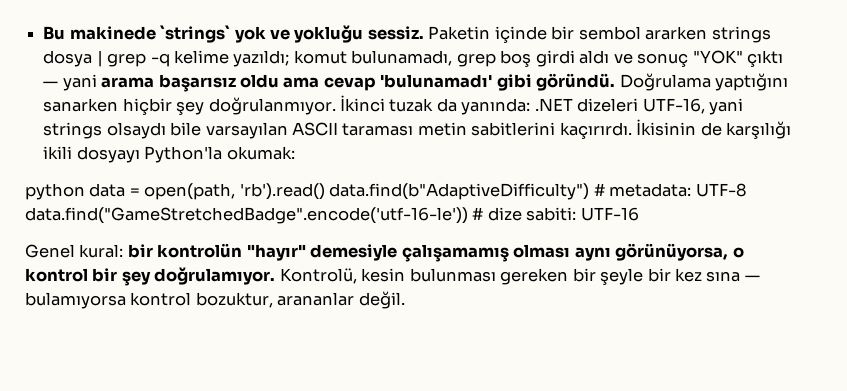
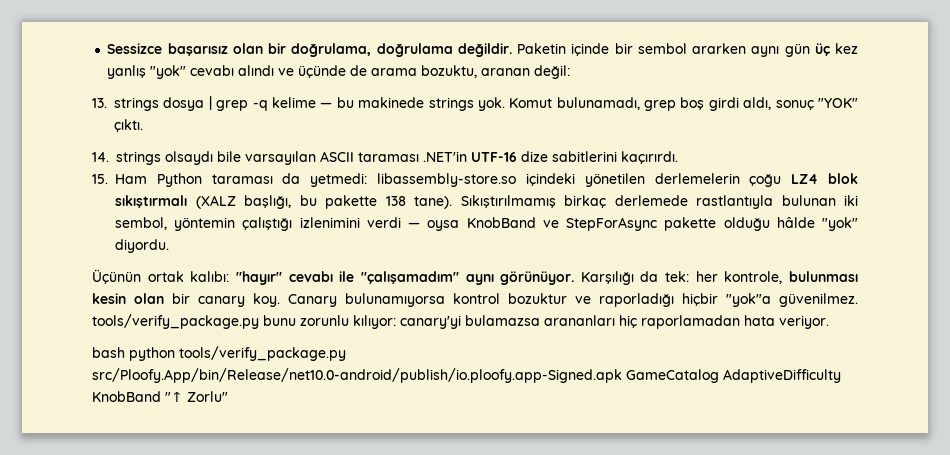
[43,25,424,43] Bu makinede `strings` yok ve yokluğu sessiz. -> [107,43,512,57] Sessizce başarısız olan bir doğrulama, doğrulama değildir.
(708, 33) none -> [751,43,859,57] [107,65,571,79] [92,98,107,108] aynı gün üç kez yanlış "yok" cevabı alındı ve üçünde de arama bozuktu, aranan değil: // 13.
[233,50,783,67] [43,73,789,92] [43,95,744,115] yazıldı; komut bulunamadı, grep boş girdi aldı ve sonuç "YOK" çıktı — yani arama başarısız oldu ama cevap 'bulunamadı' gibi göründü. Doğrulama yaptığını sanarken hiçbir şey doğrulanmıyor. İkinci tuzak da yanında: .NET dizeleri UTF-16, yani -> [320,97,859,111] [114,119,143,132] [92,152,109,162] — bu makinede strings yok. Komut bulunamadı, grep boş girdi aldı, sonuç "YOK" çıktı. // 14.
[417,122,467,136] metin -> [423,151,548,162] .NET'in UTF-16 dize
[636,119,792,139] [43,146,295,163] [25,183,747,200] [25,207,639,224] [25,243,744,262] [25,267,760,286] [25,291,405,309] İkisinin de karşılığı ikili dosyayı Python'la okumak: // python data = open(path, 'rb').read() data.find(b"AdaptiveDifficulty") # metadata: UTF-8 data.find("GameStretchedBadge".encode('utf-16-le')) # dize sabiti: UTF-16 // Genel kural: bir kontrolün "hayır" demesiyle çalışamamış olması aynı görünüyorsa, o kontrol bir şey doğrulamıyor. Kontrolü, kesin bulunması gereken bir şeyle bir kez sına — bulamıyorsa kontrol bozuktur, arananlar değil. -> [92,173,859,187] [115,195,858,209] [115,217,859,231] [115,239,169,253] [92,269,858,285] [92,293,858,307] [92,314,829,329] [92,346,346,361] [92,368,841,383] [92,391,228,402] // 15. Ham Python taraması da yetmedi: libassembly-store.so içindeki yönetilen derlemelerin çoğu LZ4 blok sıkıştırmalı (XALZ başlığı, bu pakette 138 tane). Sıkıştırılmamış birkaç derlemede rastlantıyla bulunan iki sembol, yöntemin çalıştığı izlenimini verdi — oysa KnobBand ve StepForAsync pakette olduğu hâlde "yok" diyordu. // Üçünün ortak kalıbı: "hayır" cevabı ile "çalışamadım" aynı görünüyor. Karşılığı da tek: her kontrole, bulunması kesin olan bir canary koy. Canary bulunamıyorsa kontrol bozuktur ve raporladığı hiçbir "yok"a güvenilmez. tools/verify_package.py bunu zorunlu kılıyor: canary'yi bulamazsa arananları hiç raporlamadan hata veriyor. // bash python tools/verify_package.py src/Ploofy.App/bin/Release/net10.0-android/publish/io.ploofy.app-Signed.apk GameCatalog AdaptiveDifficulty KnobBand "↑ Zorlu"

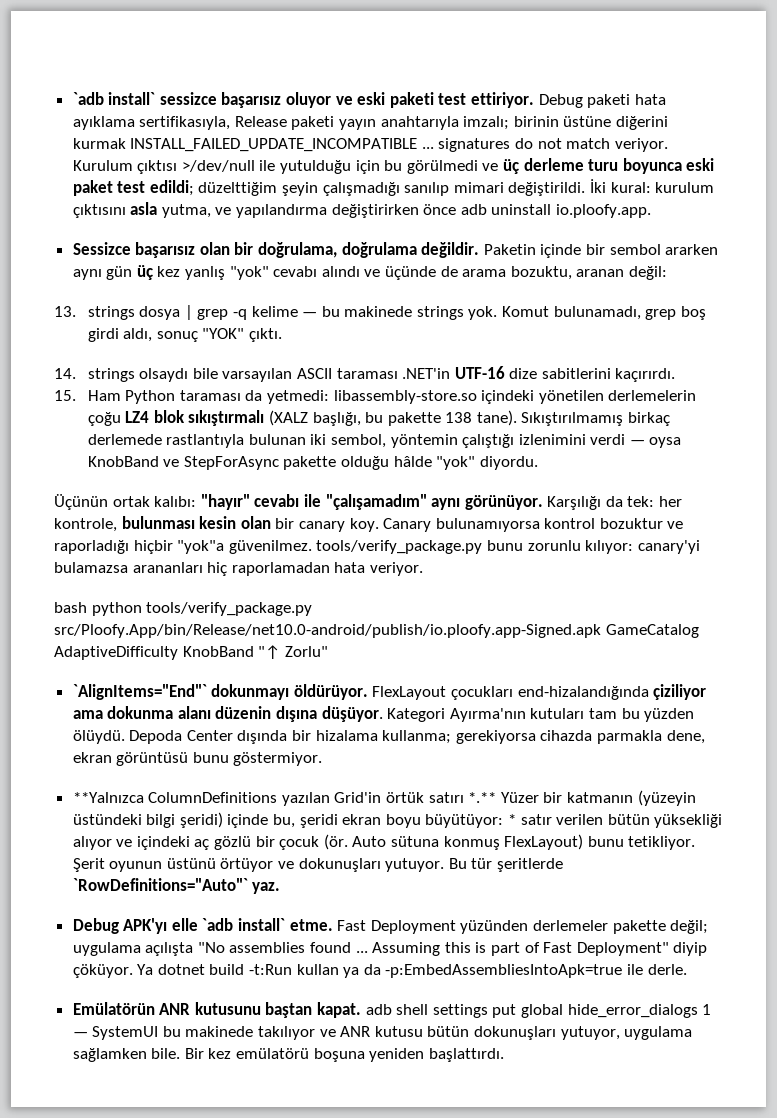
(107, 48) none -> [72,92,666,108] [72,116,669,130] [72,138,668,152] [72,158,715,174] [72,179,715,196] [72,202,652,218] `adb install` sessizce başarısız oluyor ve eski paketi test ettiriyor. Debug paketi hata ayıklama sertifikasıyla, Release paketi yayın anahtarıyla imzalı; birinin üstüne diğerini kurmak INSTALL_FAILED_UPDATE_INCOMPATIBLE ... signatures do not match veriyor. Kurulum çıktısı >/dev/null ile yutulduğu için bu görülmedi ve üç derleme turu boyunca eski paket test edildi; düzelttiğim şeyin çalışmadığı sanılıp mimari değiştirildi. İki kural: kurulum çıktısını asla yutma, ve yapılandırma değiştirirken önce adb uninstall io.ploofy.app. //
(228, 396) none -> [72,684,707,700] [72,706,695,722] [72,730,705,744] [72,752,323,766] [72,790,696,806] [72,812,723,828] [72,834,696,850] [72,858,564,872] [72,878,281,894] [72,918,709,934] [72,942,708,956] [72,964,687,978] [72,1002,712,1018] [72,1026,693,1040] [72,1048,504,1062] // `AlignItems="End"` dokunmayı öldürüyor. FlexLayout çocukları end-hizalandığında çiziliyor ama dokunma alanı düzenin dışına düşüyor. Kategori Ayırma'nın kutuları tam bu yüzden ölüydü. Depoda Center dışında bir hizalama kullanma; gerekiyorsa cihazda parmakla dene, ekran görüntüsü bunu göstermiyor. // **Yalnızca ColumnDefinitions yazılan Grid'in örtük satırı *.** Yüzer bir katmanın (yüzeyin üstündeki bilgi şeridi) içinde bu, şeridi ekran boyu büyütüyor: * satır verilen bütün yüksekliği alıyor ve içindeki aç gözlü bir çocuk (ör. Auto sütuna konmuş FlexLayout) bunu tetikliyor. Şerit oyunun üstünü örtüyor ve dokunuşları yutuyor. Bu tür şeritlerde `RowDefinitions="Auto"` yaz. // Debug APK'yı elle `adb install` etme. Fast Deployment yüzünden derlemeler pakette değil; uygulama açılışta "No assemblies found ... Assuming this is part of Fast Deployment" diyip çöküyor. Ya dotnet build -t:Run kullan ya da -p:EmbedAssembliesIntoApk=true ile derle. // Emülatörün ANR kutusunu baştan kapat. adb shell settings put global hide_error_dialogs 1 — SystemUI bu makinede takılıyor ve ANR kutusu bütün dokunuşları yutuyor, uygulama sağlamken bile. Bir kez emülatörü boşuna yeniden başlattırdı.

